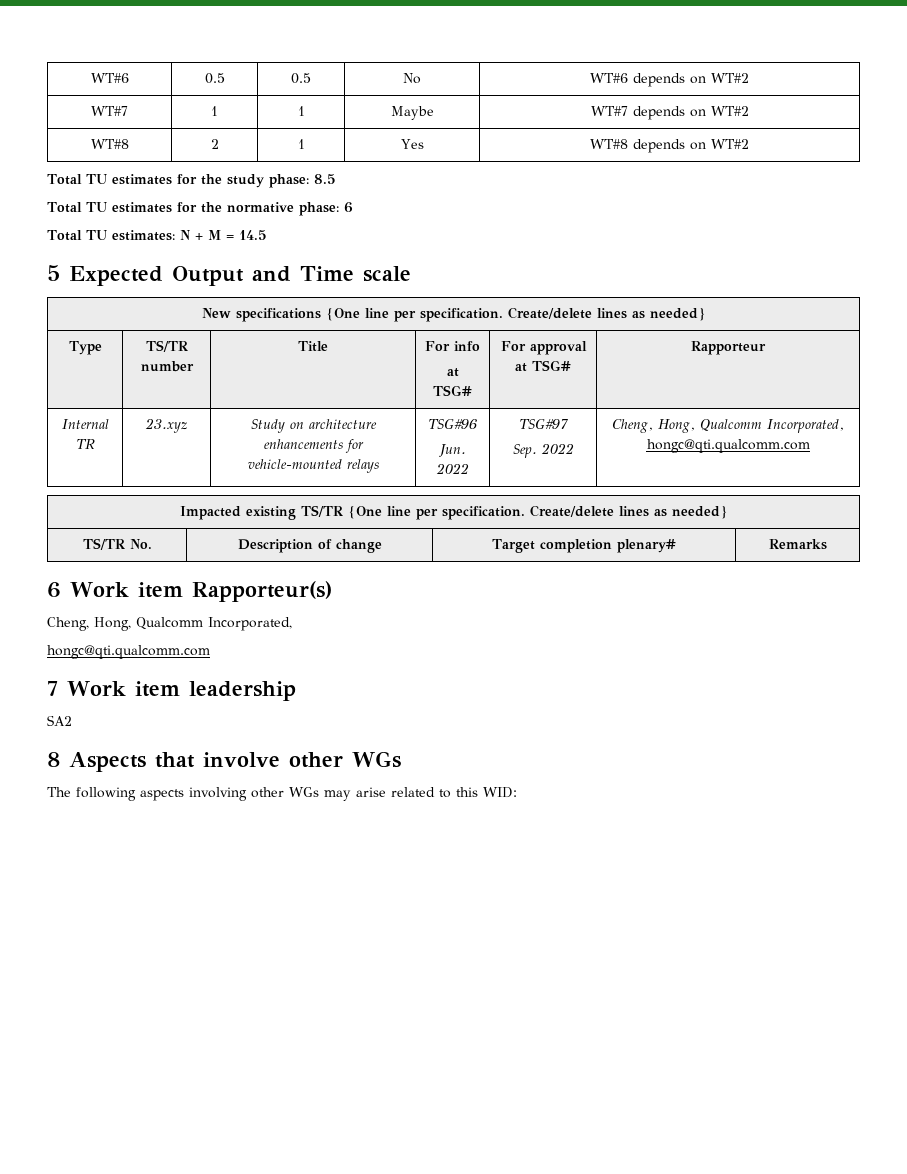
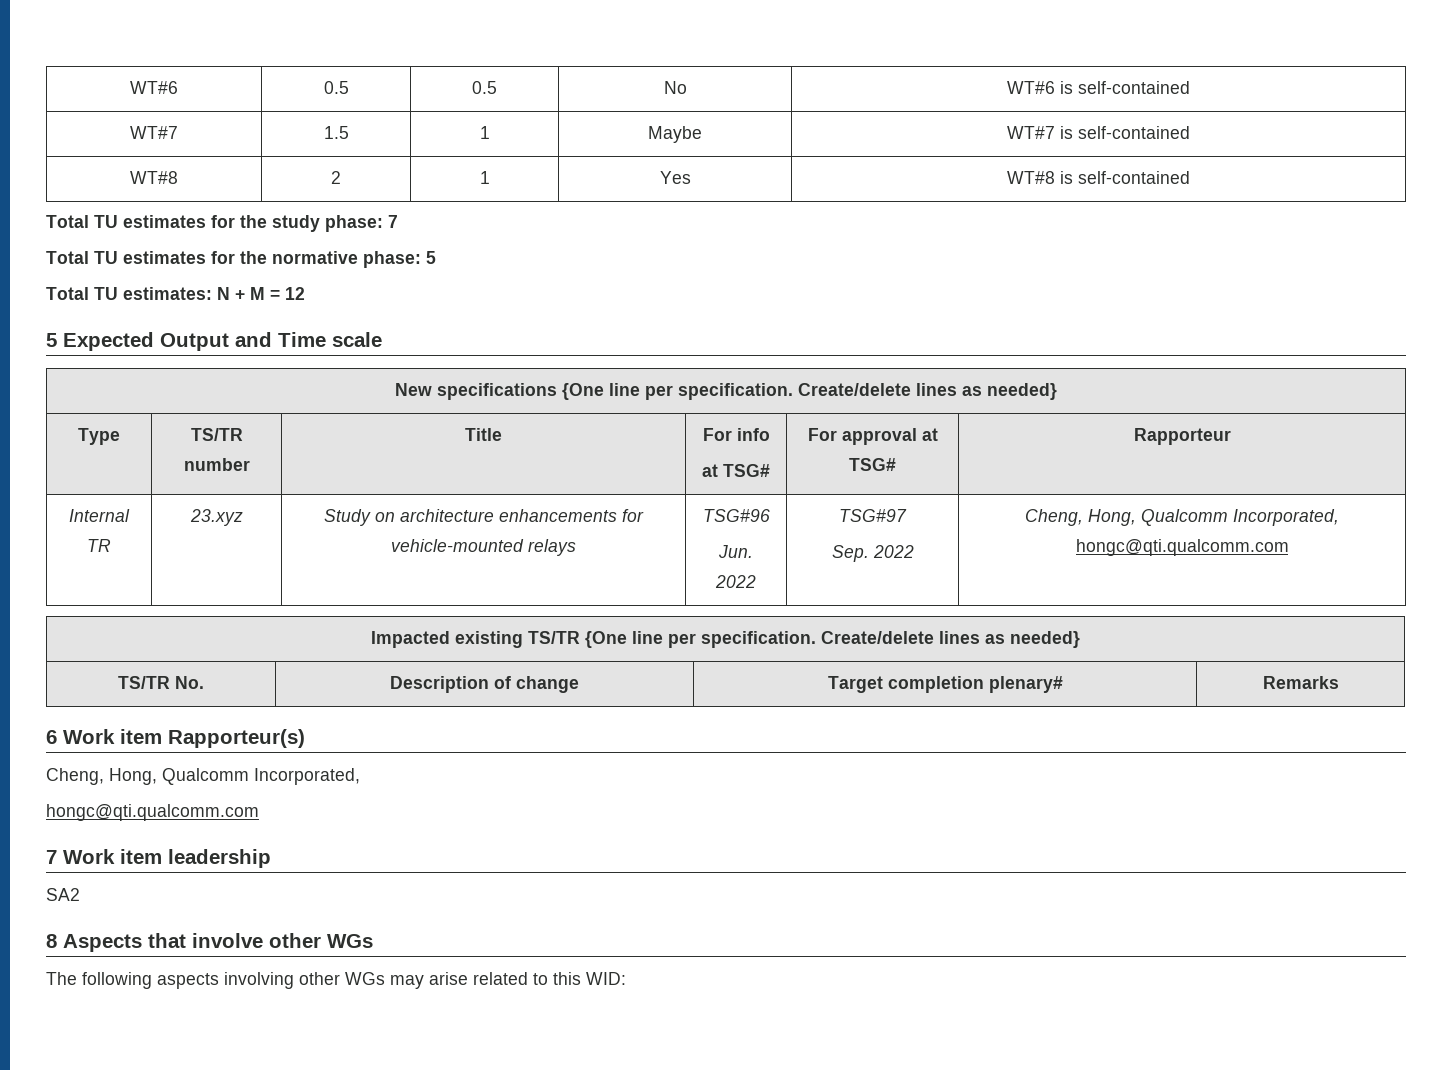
[633,73,749,87] depends on WT#2 -> [1060,81,1190,94] is self-contained
[211,106,218,116] 1 -> [323,126,349,139] 1.5
[632,106,749,120] depends on WT#2 -> [1060,126,1190,139] is self-contained
[633,139,749,153] depends on WT#2 -> [1060,171,1190,184] is self-contained
[313,174,336,184] 8.5 -> [388,215,398,228] 7
[343,202,353,213] 6 -> [426,251,436,264] 5
[238,230,267,240] 14.5 -> [285,287,305,300] 12

